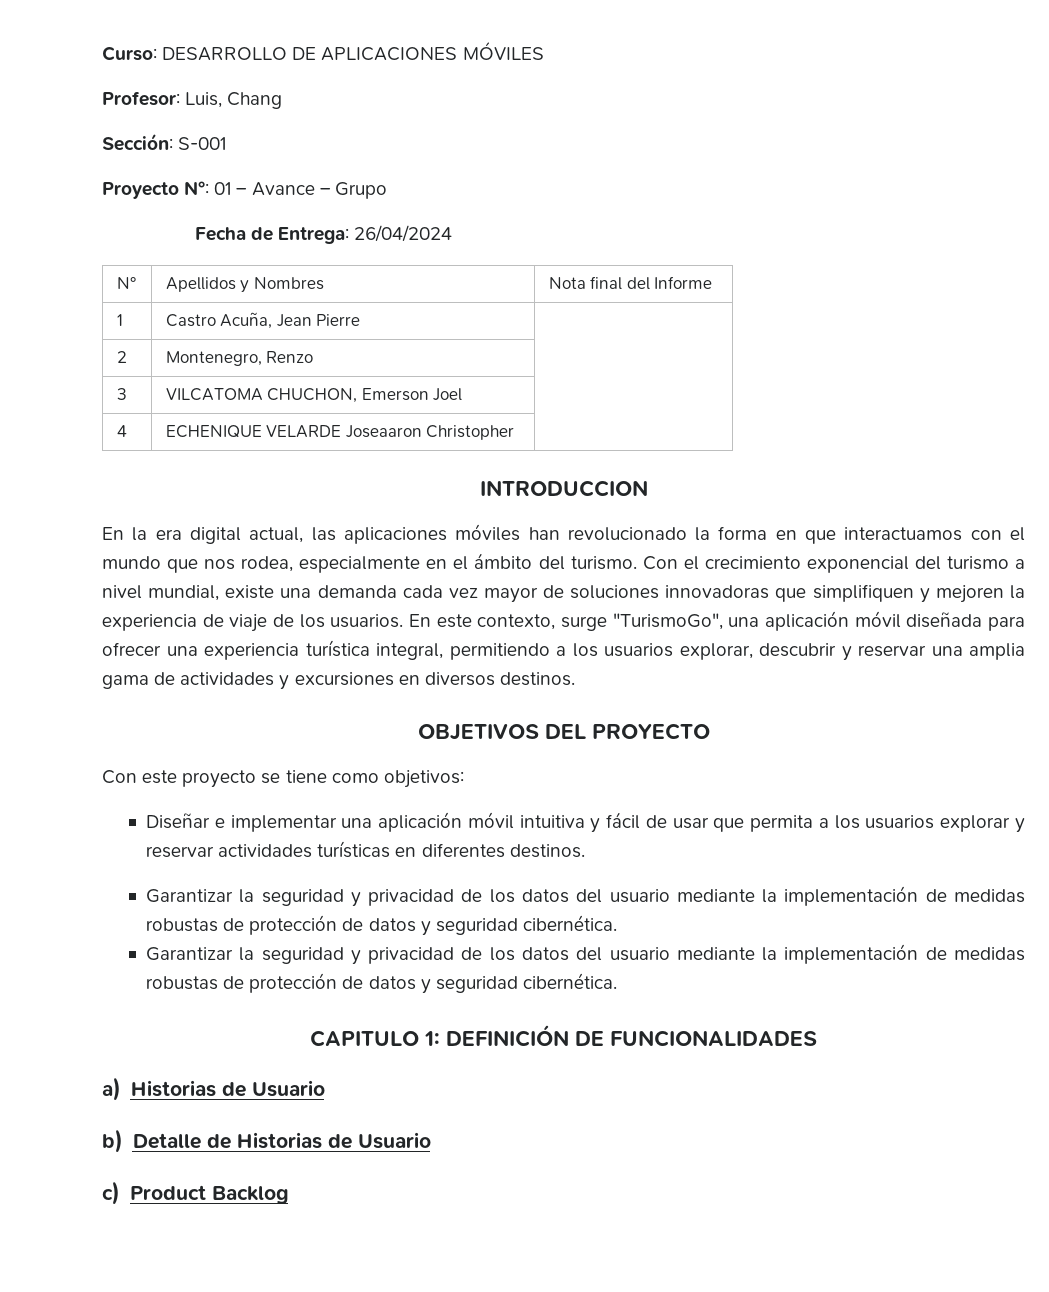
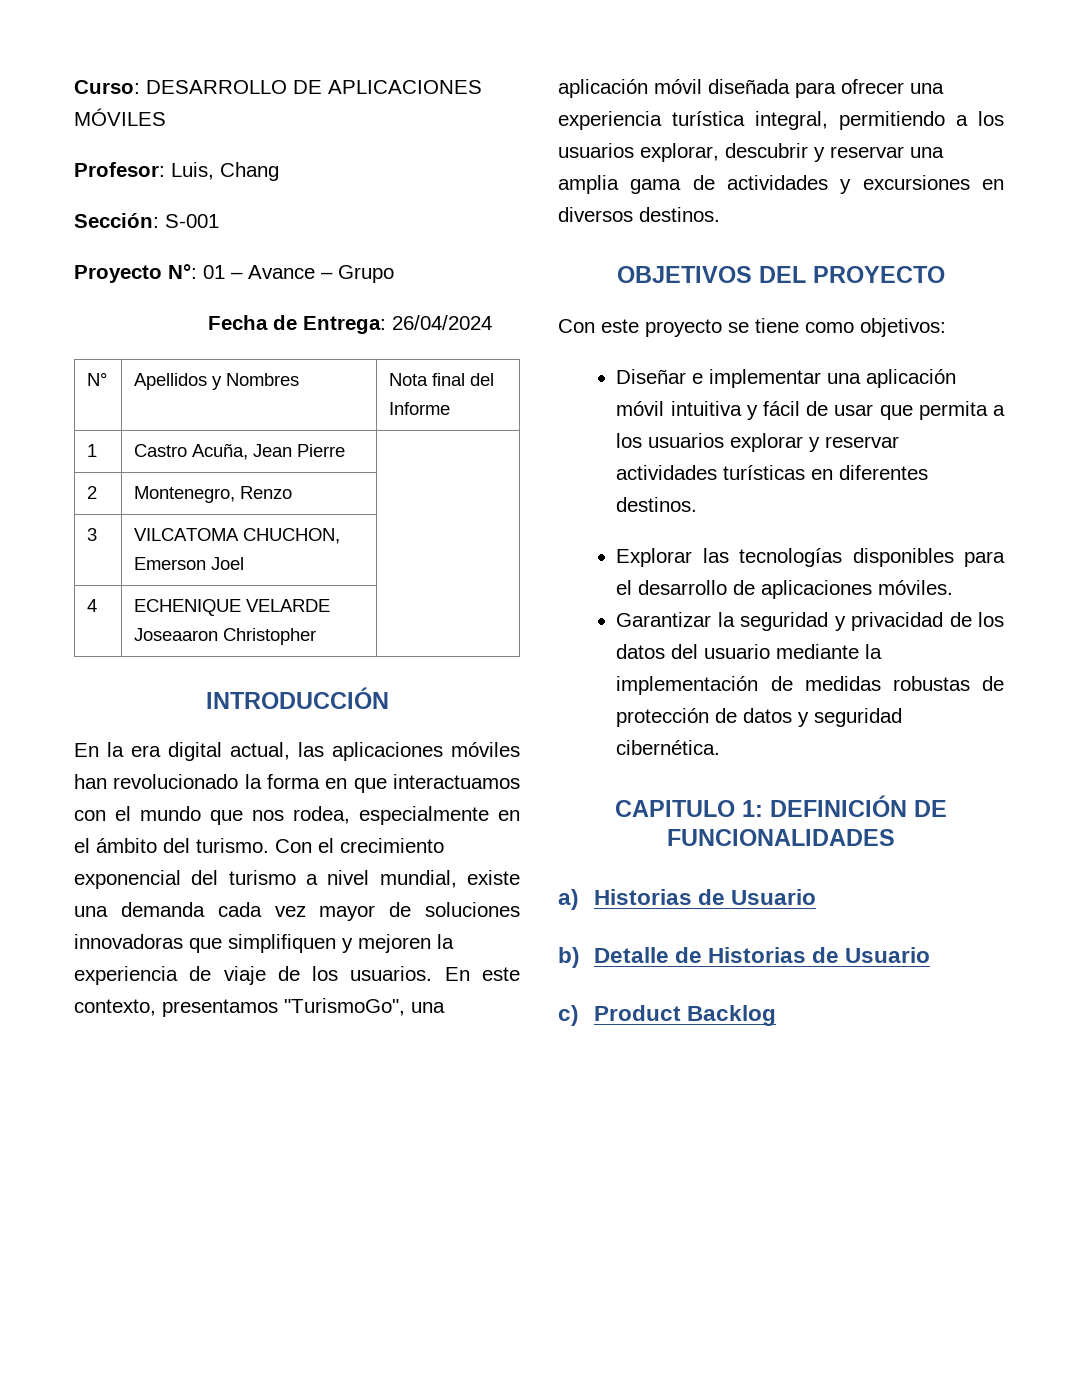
[479,480,648,497] INTRODUCCION -> [205,687,389,709] INTRODUCCIÓN
[561,616,607,631] surge -> [162,999,278,1017] presentamos
[146,886,1025,907] [146,915,617,936] Garantizar la seguridad y privacidad de los datos del usuario mediante la implementación de medidas robustas de protección de datos y seguridad cibernética. -> [616,548,1005,567] [616,580,954,599] Explorar las tecnologías disponibles para el desarrollo de aplicaciones móviles.

